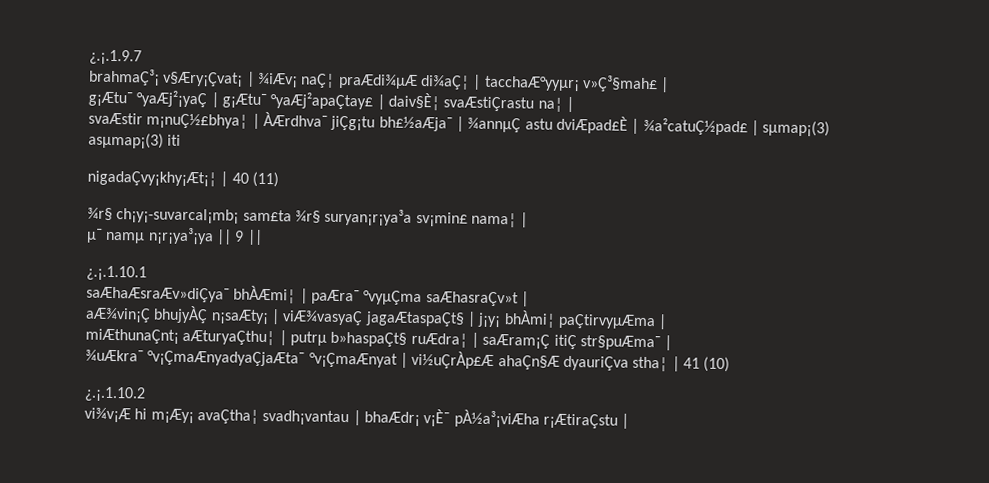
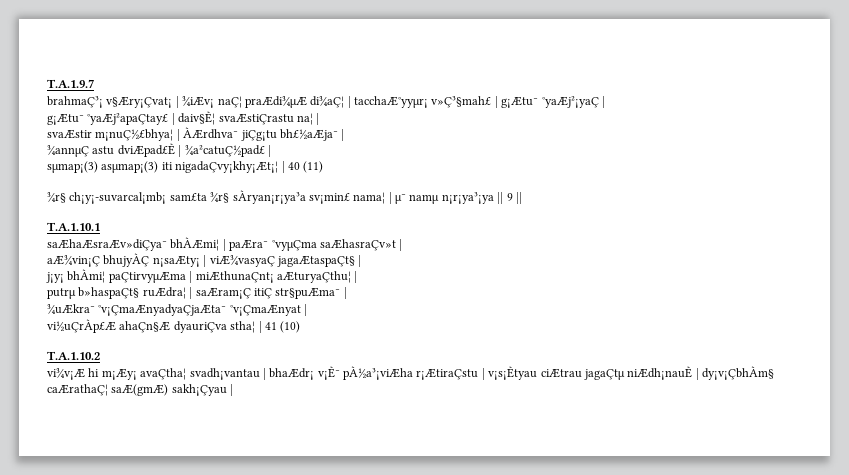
[89,49,142,65] ¿.¡.1.9.7 -> [47,79,94,88] T.A.1.9.7
(670, 85) // -> (498, 102) none
(219, 100) none -> (605, 102) //
(464, 124) none -> (345, 135) //
(759, 128) none -> (271, 151) //
(182, 140) // -> (173, 166) none
[324,208,413,226] suryan¡r¡ya³a -> [232,190,306,204] sÀryan¡r¡ya³a
(529, 220) // -> (392, 198) none
[86,265,147,281] ¿.¡.1.10.1 -> [47,222,100,231] T.A.1.10.1
(476, 319) none -> (362, 261) //
(668, 322) // -> (193, 277) none
(287, 338) none -> (358, 277) //
(408, 360) none -> (308, 310) //
[84,386,146,402] ¿.¡.1.10.2 -> [47,351,100,360] T.A.1.10.2
(630, 421) none -> [488,366,774,380] [47,384,234,396] v¡s¡Ètyau ciÆtrau jagaÇtµ niÆdh¡nauÈ | dy¡v¡ÇbhÀm§ caÆrathaÇ¦ saÆ(gmÆ) sakh¡Çyau |

